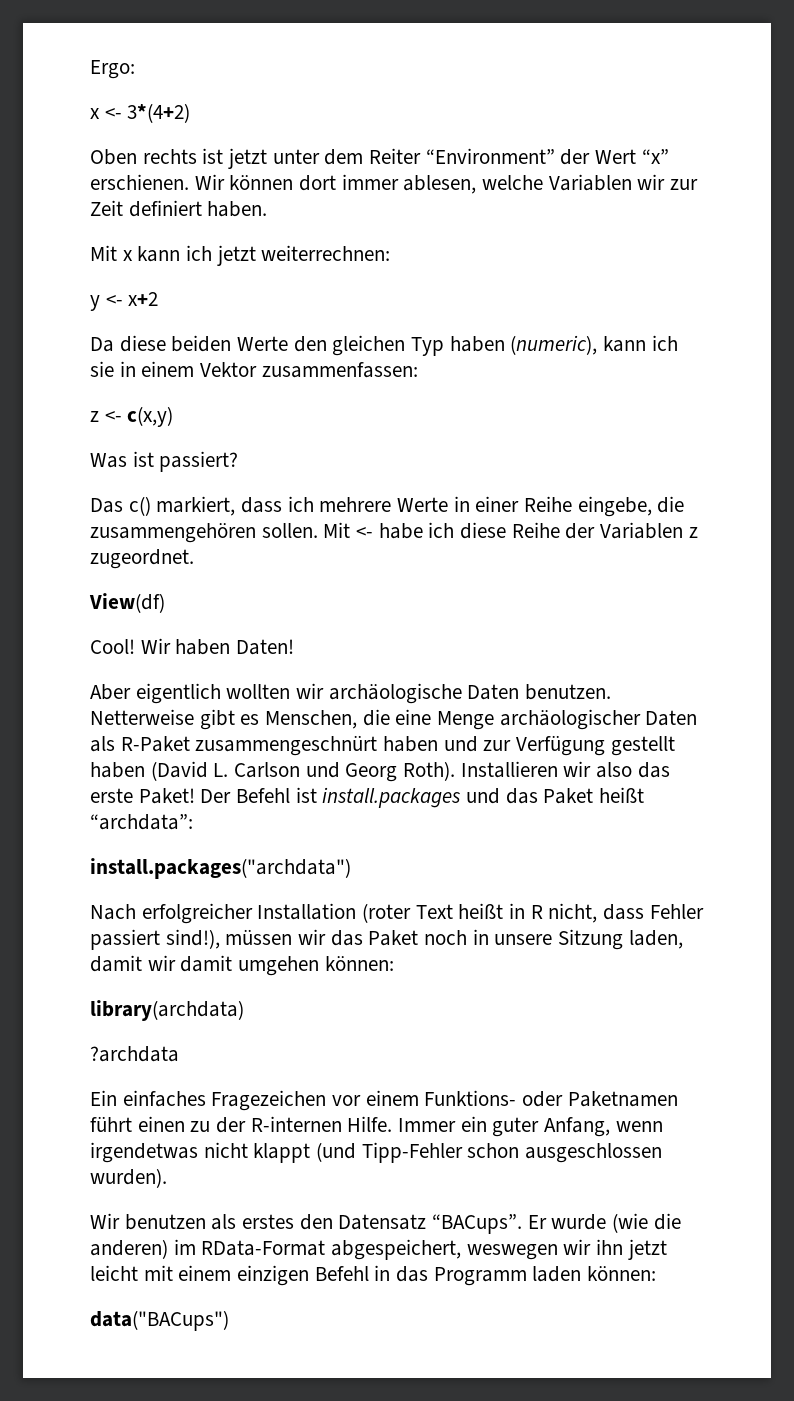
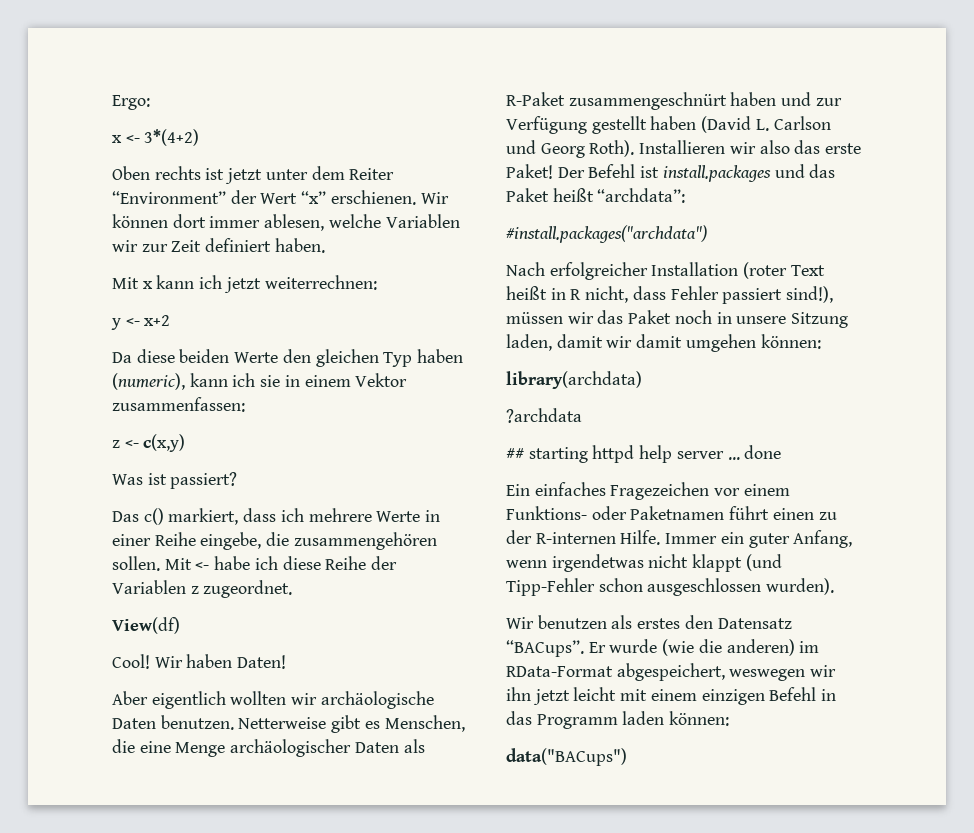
[90,858,351,879] install.packages("archdata") -> [506,225,707,243] #install.packages("archdata")
(179, 1054) none -> [506,445,782,463] // ## starting httpd help server ... done

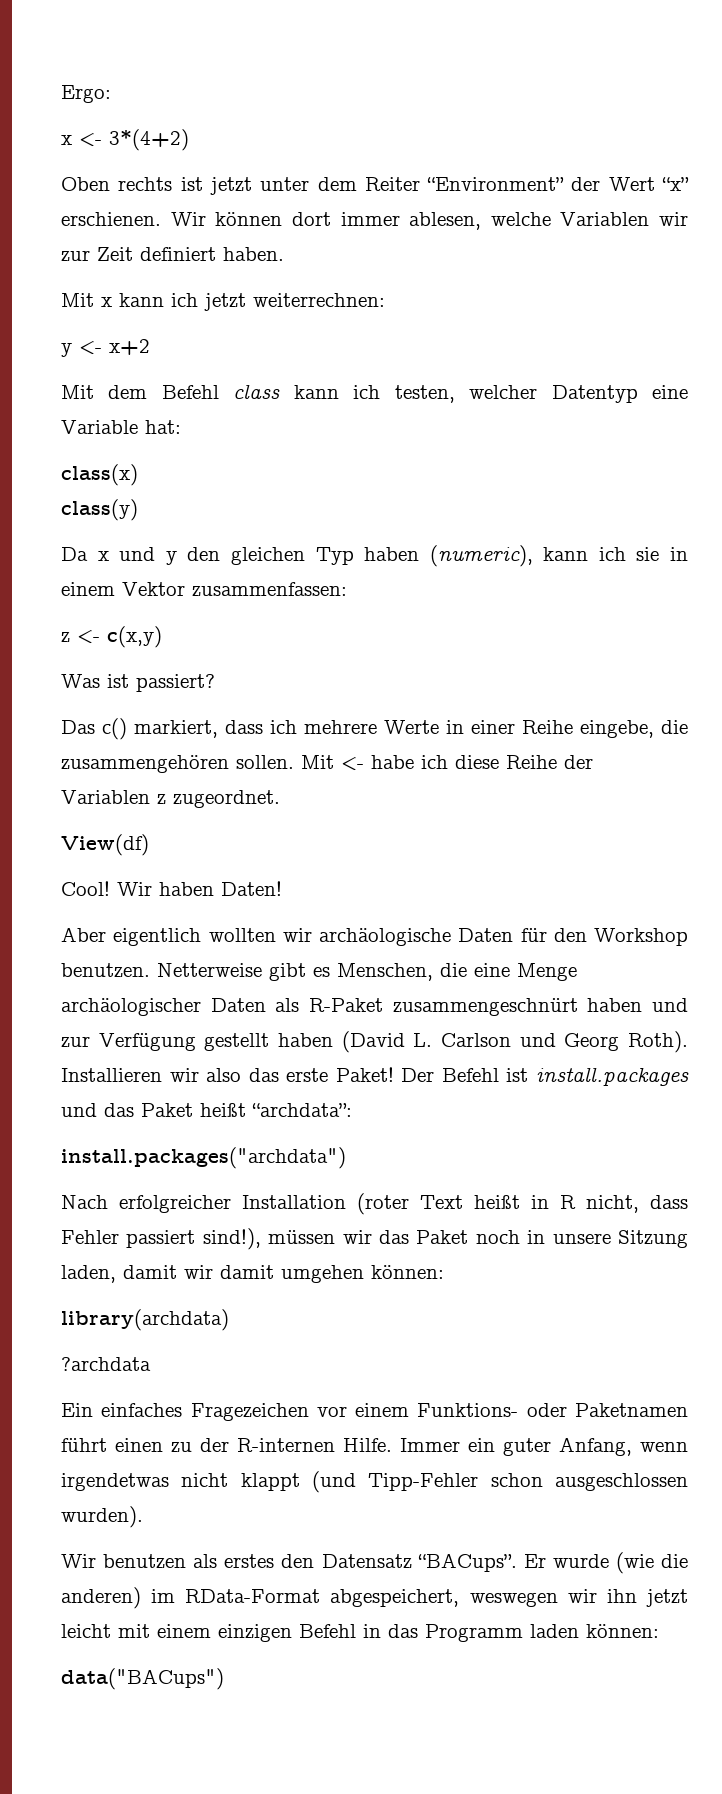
[112,349,279,363] Da diese beiden Werte -> [61,384,689,403] [61,420,181,434] [61,464,138,486] [61,499,138,521] [61,547,177,565] Mit dem Befehl class kann ich testen, welcher Datentyp eine Variable hat: // class(x) // class(y) // Da x und y
(156, 723) none -> [520,928,688,946] für den Workshop
[506,225,707,243] #install.packages("archdata") -> [61,1147,346,1169] install.packages("archdata")
[506,445,782,463] // ## starting httpd help server ... done -> (151, 1364) none

